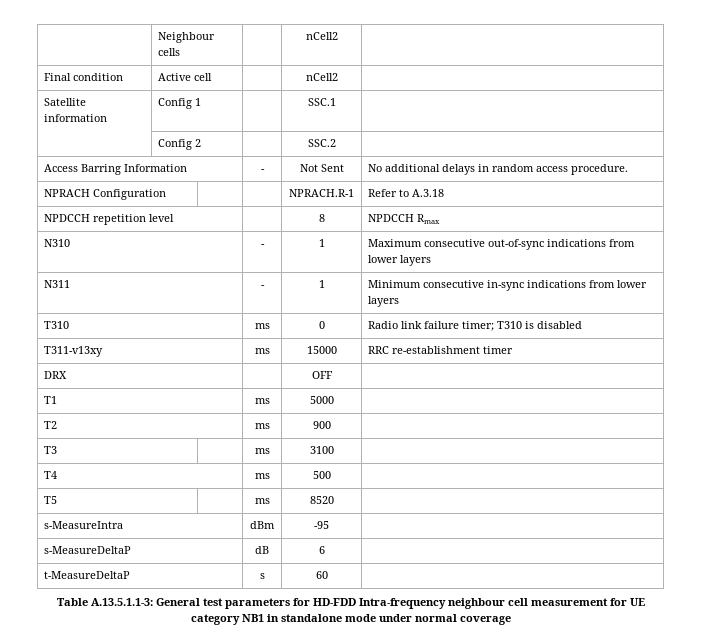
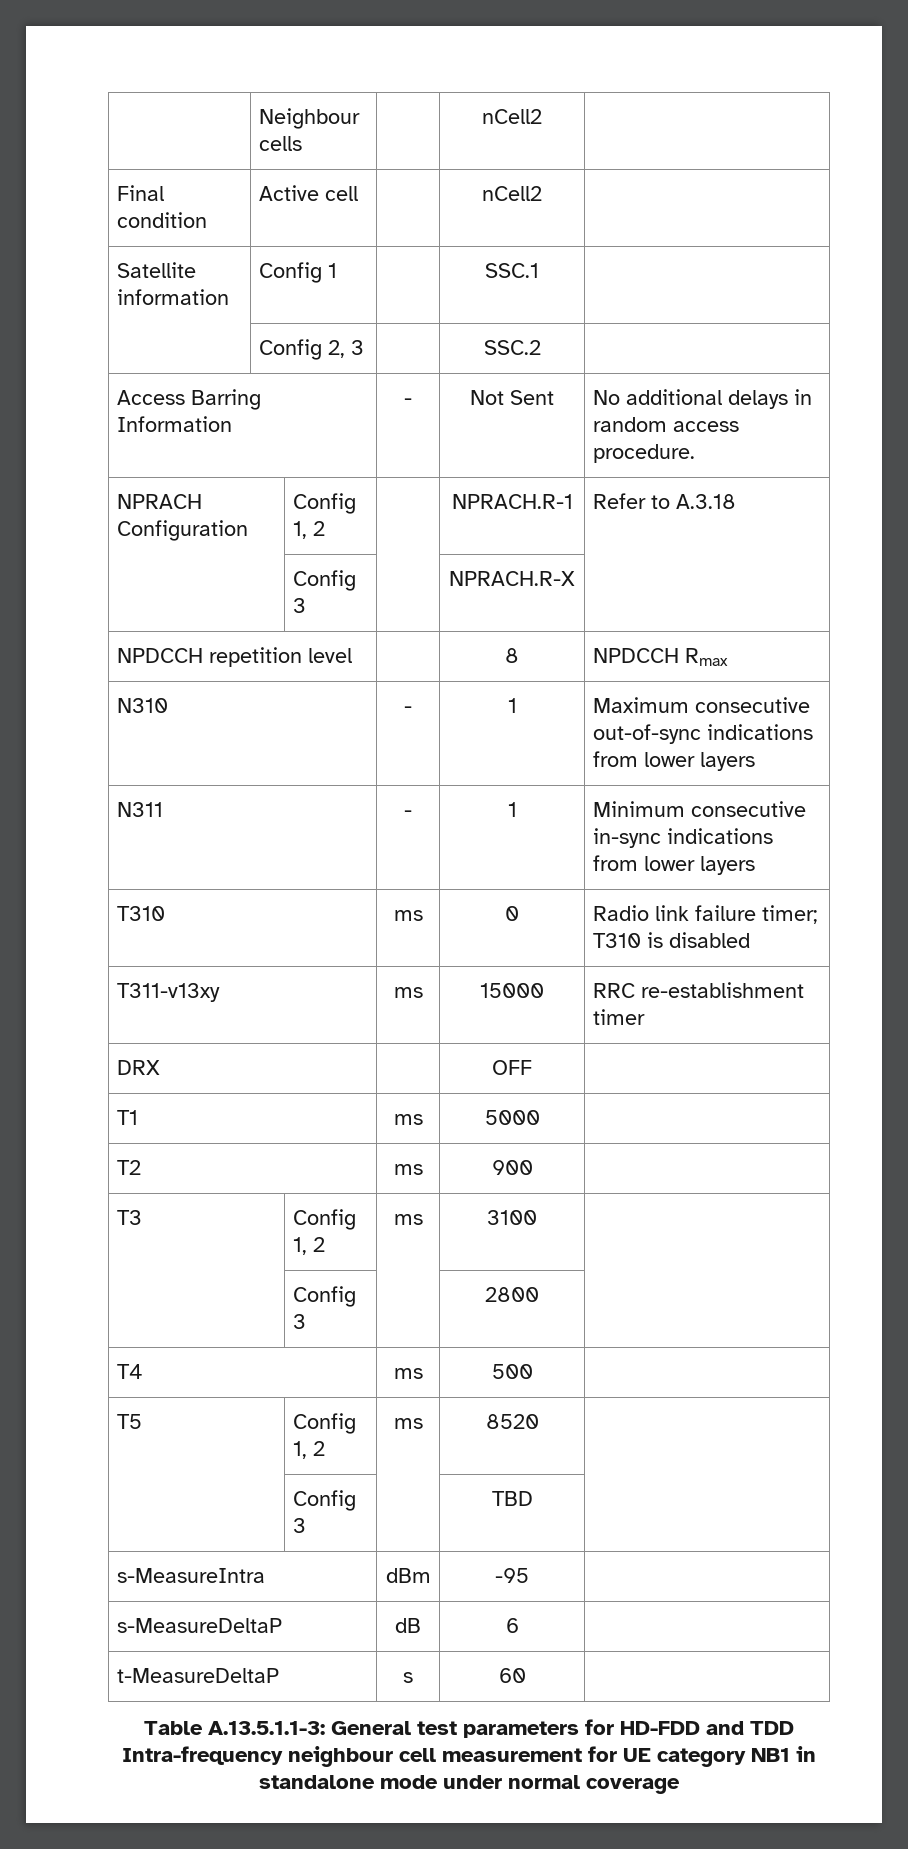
[194,139,201,147] 2 -> [327,340,364,358] 2, 3
(166, 194) none -> [292,493,356,514] [292,521,325,539] Config 1, 2
(444, 193) none -> [292,570,356,591] [292,598,306,613] [449,571,575,586] // | Config 3 | | NPRACH.R-X |
(57, 450) none -> [292,1209,356,1230] [292,1237,325,1255] Config 1, 2
(334, 450) none -> [292,1286,356,1307] [292,1314,306,1329] [485,1287,539,1302] // | Config 3 | | 2800 |
(57, 500) none -> [292,1413,356,1434] [292,1441,325,1459] Config 1, 2
(334, 500) none -> [292,1490,356,1511] [292,1518,306,1533] [491,1491,533,1506] // | Config 3 | | TBD |
(356, 602) none -> [706,1721,794,1735] and TDD

